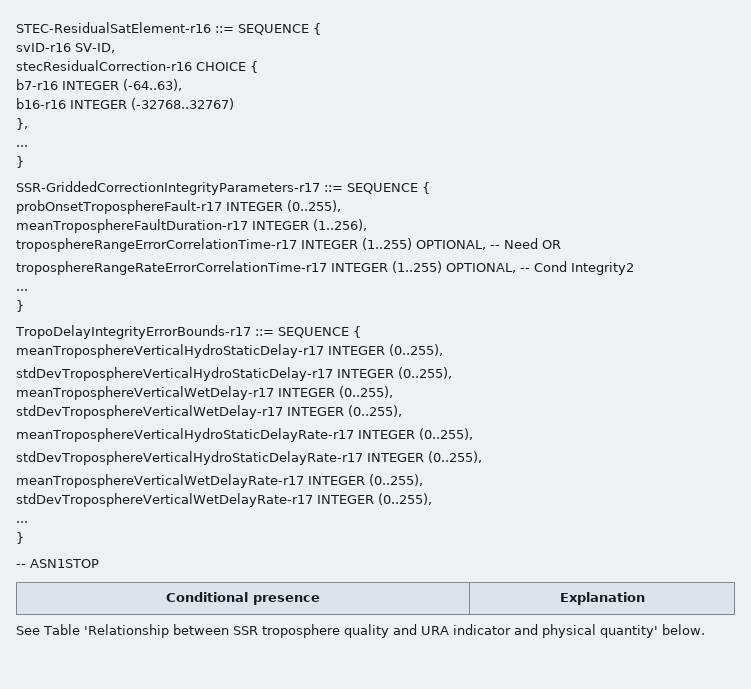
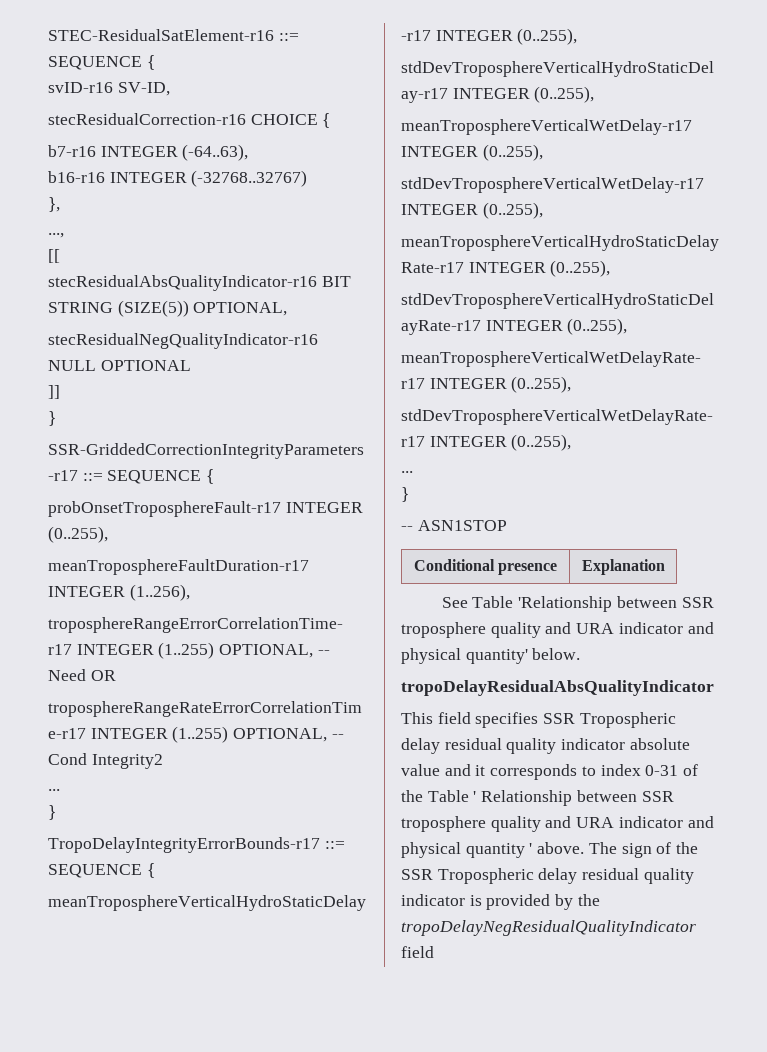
[16,145,28,147] ... -> [48,233,64,238] [48,249,60,263] [48,275,351,291] [48,300,288,317] [48,333,318,349] [48,360,191,371] [48,385,60,399] ..., // [[ // stecResidualAbsQualityIndicator-r16 BIT STRING (SIZE(5)) OPTIONAL, // stecResidualNegQualityIndicator-r16 NULL OPTIONAL // ]]
(705, 629) none -> [401,680,714,696] [401,712,676,728] [401,738,690,754] [401,764,699,780] [401,790,674,806] [401,816,714,832] [401,842,699,858] [401,868,694,884] [401,894,600,910] [401,920,696,936] [401,946,434,958] // tropoDelayResidualAbsQualityIndicator // This field specifies SSR Tropospheric delay residual quality indicator absolute value and it corresponds to index 0-31 of the Table ' Relationship between SSR troposphere quality and URA indicator and physical quantity ' above. The sign of the SSR Tropospheric delay residual quality indicator is provided by the tropoDelayNegResidualQualityIndicator field

